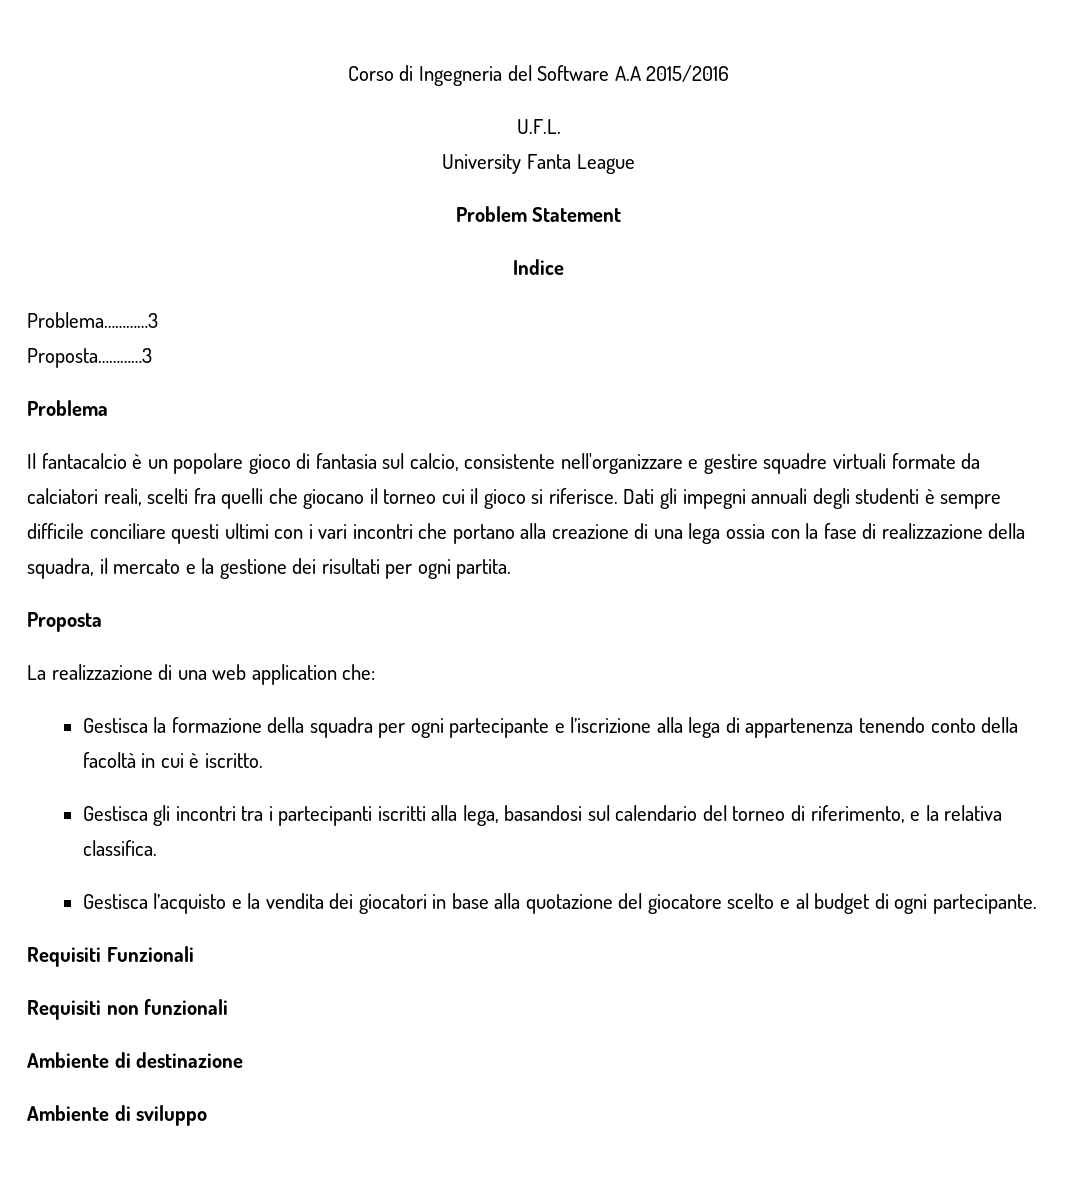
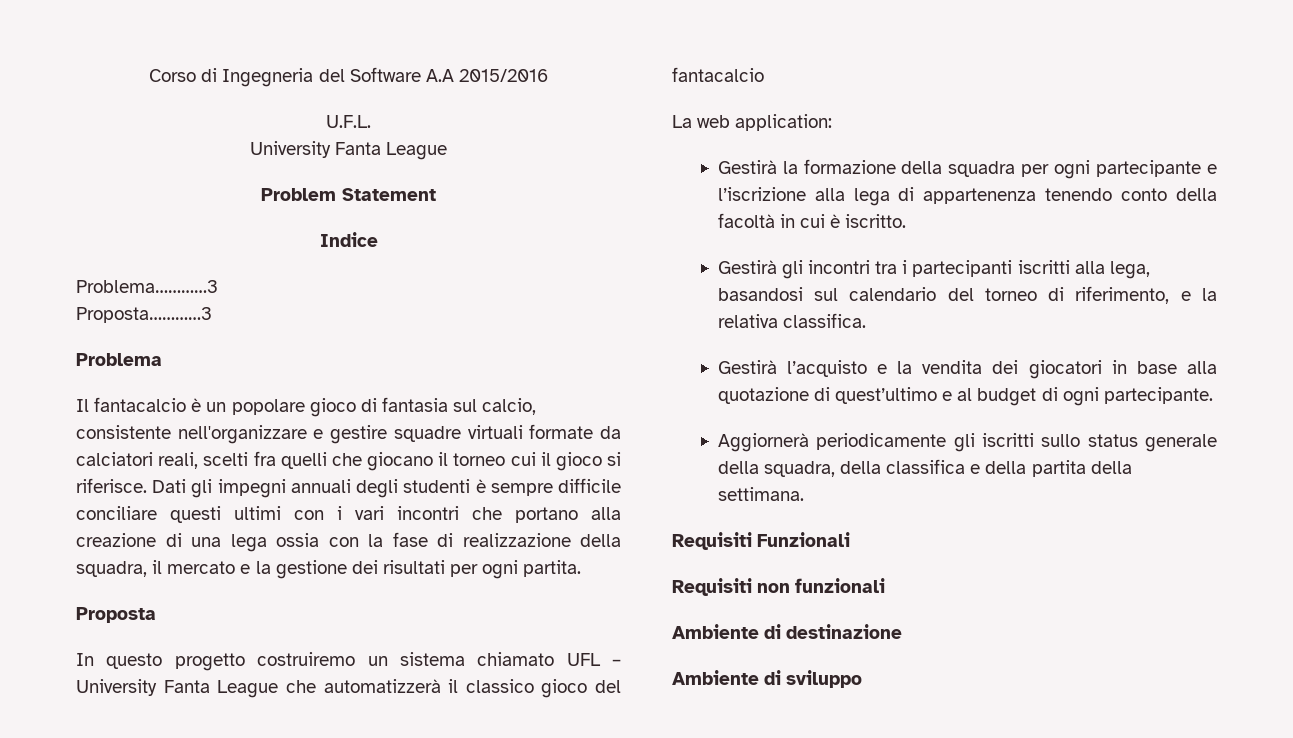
[27,664,376,685] [82,718,148,733] La realizzazione di una web application che: // Gestisca -> [76,652,621,671] [76,679,621,698] [672,67,764,82] [672,114,833,131] [717,160,777,174] In questo progetto costruiremo un sistema chiamato UFL – University Fanta League che automatizzerà il classico gioco del fantacalcio // La web application: // Gestirà
[82,806,148,821] Gestisca -> [717,260,777,274] Gestirà
[82,894,148,909] Gestisca -> [717,360,777,374] Gestirà
[618,893,775,914] del giocatore scelto -> [813,387,938,404] di quest’ultimo
(1037, 904) none -> [717,433,1217,452] [717,459,1132,477] [717,487,804,501] // Aggiornerà periodicamente gli iscritti sullo status generale della squadra, della classifica e della partita della settimana.

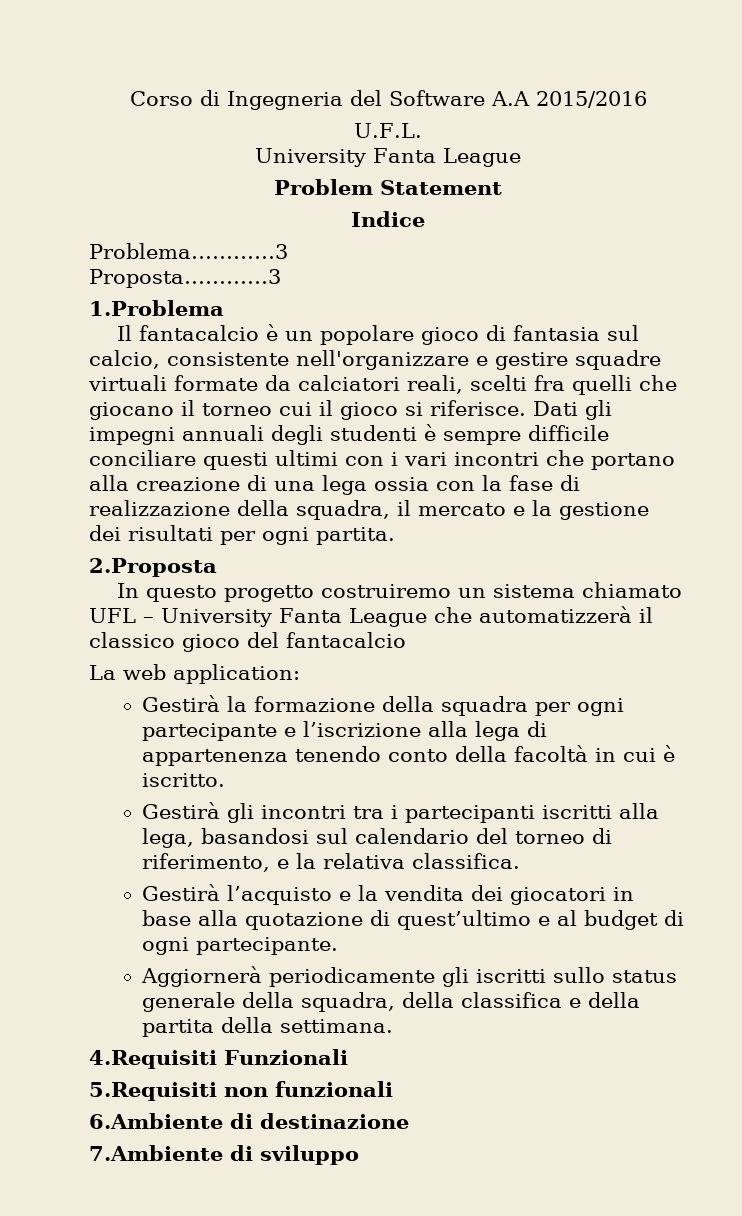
[76,353,162,366] Problema -> [89,300,224,316] 1.Problema
[76,607,156,623] Proposta -> [89,558,217,577] 2.Proposta
[672,532,752,550] Requisiti -> [89,1050,217,1069] 4.Requisiti
[672,578,752,596] Requisiti -> [89,1082,217,1101] 5.Requisiti
[672,624,759,639] Ambiente -> [89,1113,223,1129] 6.Ambiente
[672,670,759,685] Ambiente -> [89,1145,223,1161] 7.Ambiente

